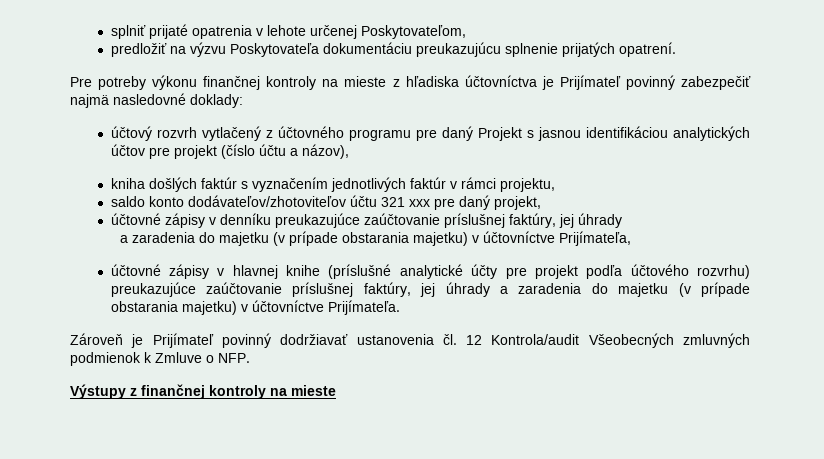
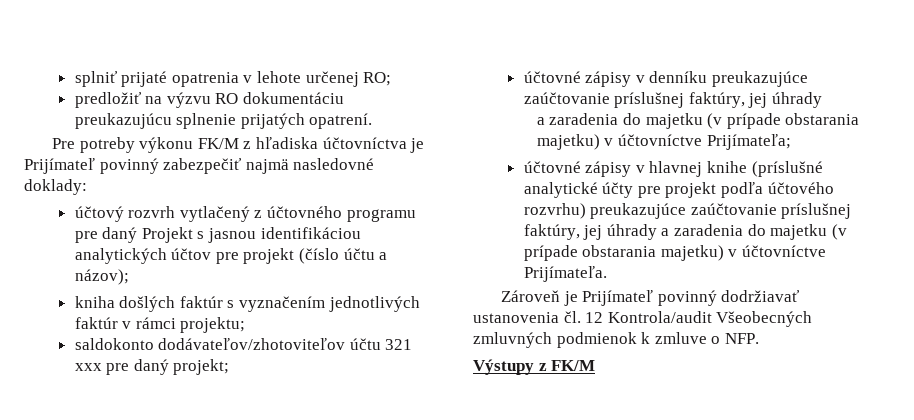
[360,25,466,39] Poskytovateľom, -> [363,72,392,86] RO;
[229,43,319,57] Poskytovateľa -> [215,93,239,104] RO
[203,76,387,90] finančnej kontroly na mieste -> [197,138,239,149] FK/M
[301,144,349,159] názov), -> [74,269,129,285] názov);
[499,178,555,192] [110,196,184,207] projektu, // saldo konto -> [180,317,246,333] [74,338,154,350] projektu; // saldokonto
[493,196,541,210] projekt, -> [173,359,230,375] projekt;
[559,231,632,246] Prijímateľa, -> [706,134,791,150] Prijímateľa;
[155,352,202,363] Zmluve -> [654,332,707,344] zmluve
[141,384,336,399] finančnej kontroly na mieste -> [551,360,596,371] FK/M

